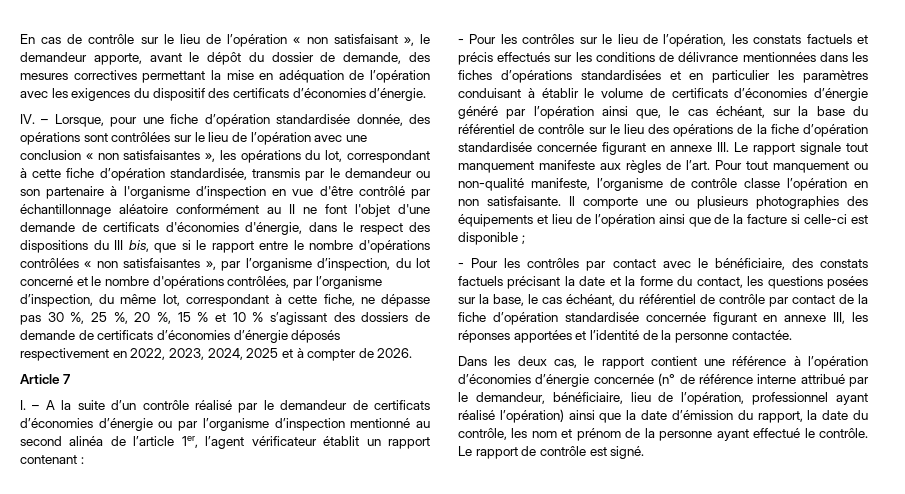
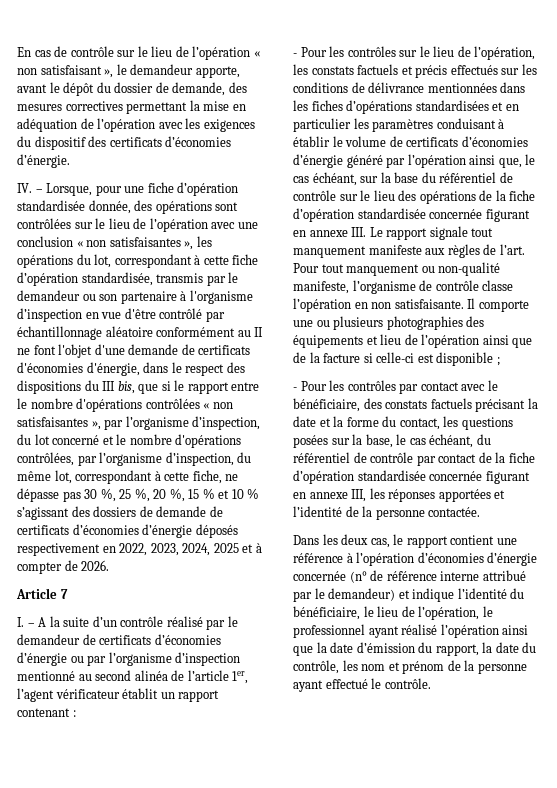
[475,392,745,405] demandeur, bénéficiaire, lieu de l’opération, -> [328,588,525,602] [293,606,493,620] demandeur) et indique l’identité du bénéficiaire, le lieu de l’opération, le
[499,409,564,423] l’opération) -> [440,624,499,638] l’opération
[458,446,645,459] Le rapport de contrôle est signé. -> (431, 683) none

